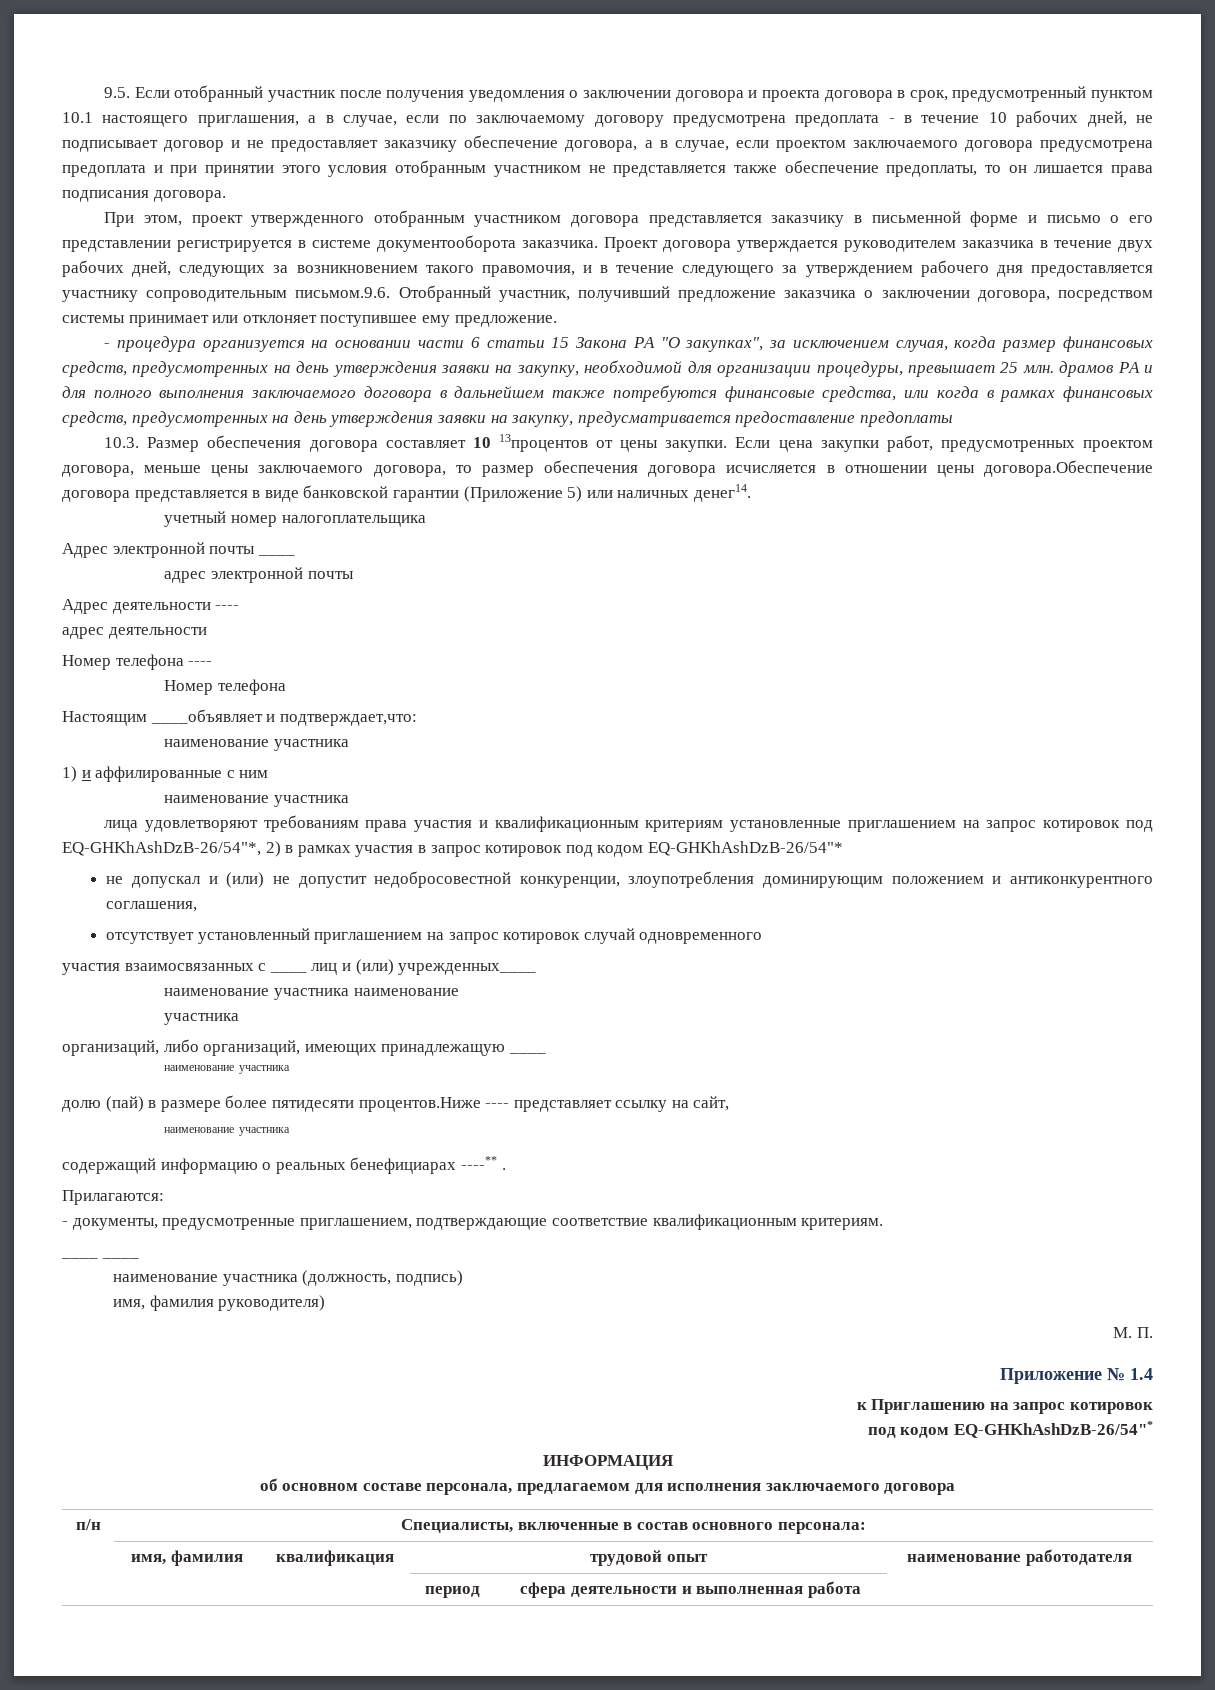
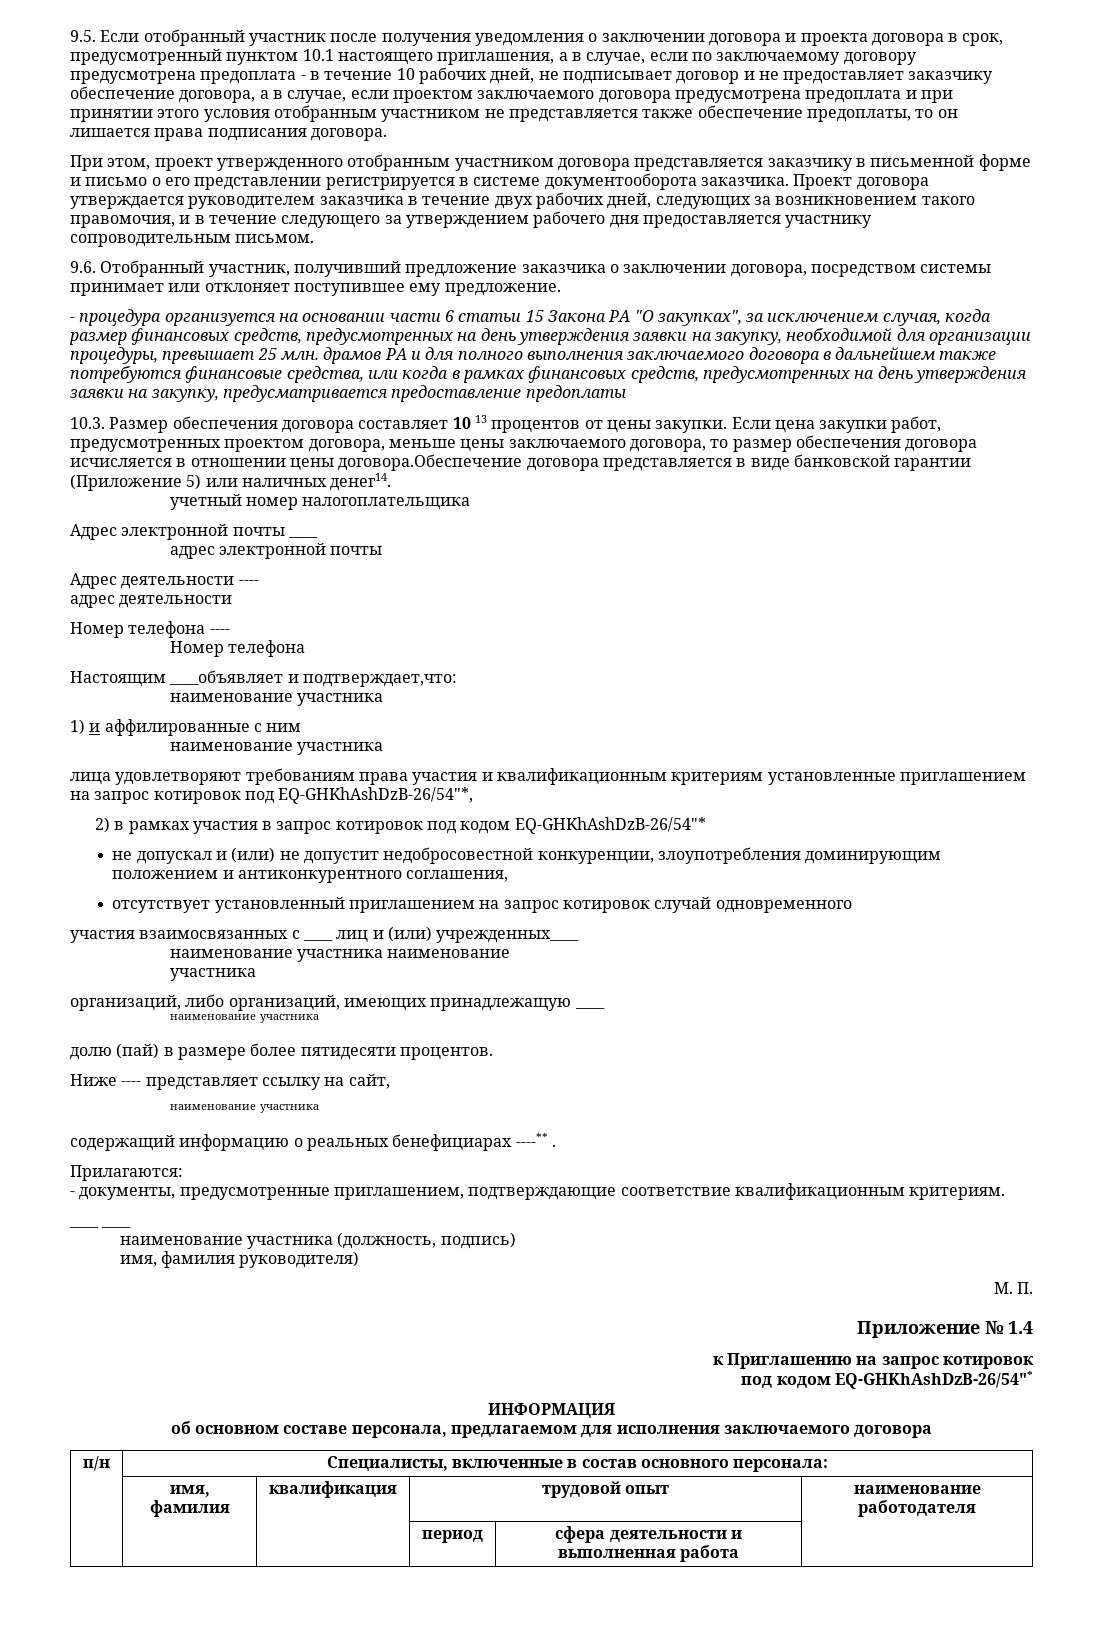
[295,287,391,298] письмом.9.6. -> [235,234,315,243] [70,261,96,273] письмом. // 9.6.
[498,434,588,452] 13процентов -> [474,415,581,433] 13 процентов
(261, 848) none -> (474, 795) //
[358,1097,481,1112] процентов.Ниже -> [399,1047,493,1060] [70,1074,117,1086] процентов. // Ниже

